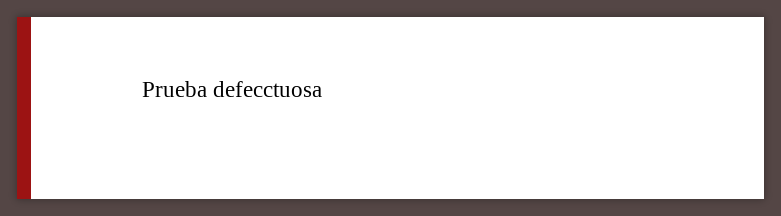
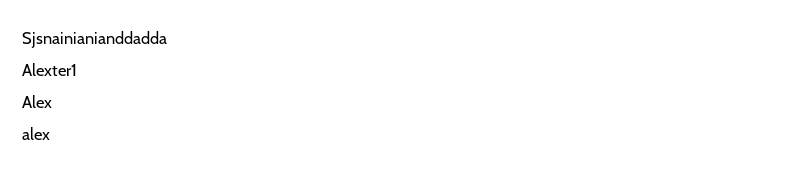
[142,81,323,97] Prueba defecctuosa -> [22,31,167,48] [22,63,77,76] [22,95,52,108] [22,127,50,140] Sjsnainianianddadda // Alexter1 // Alex // alex

